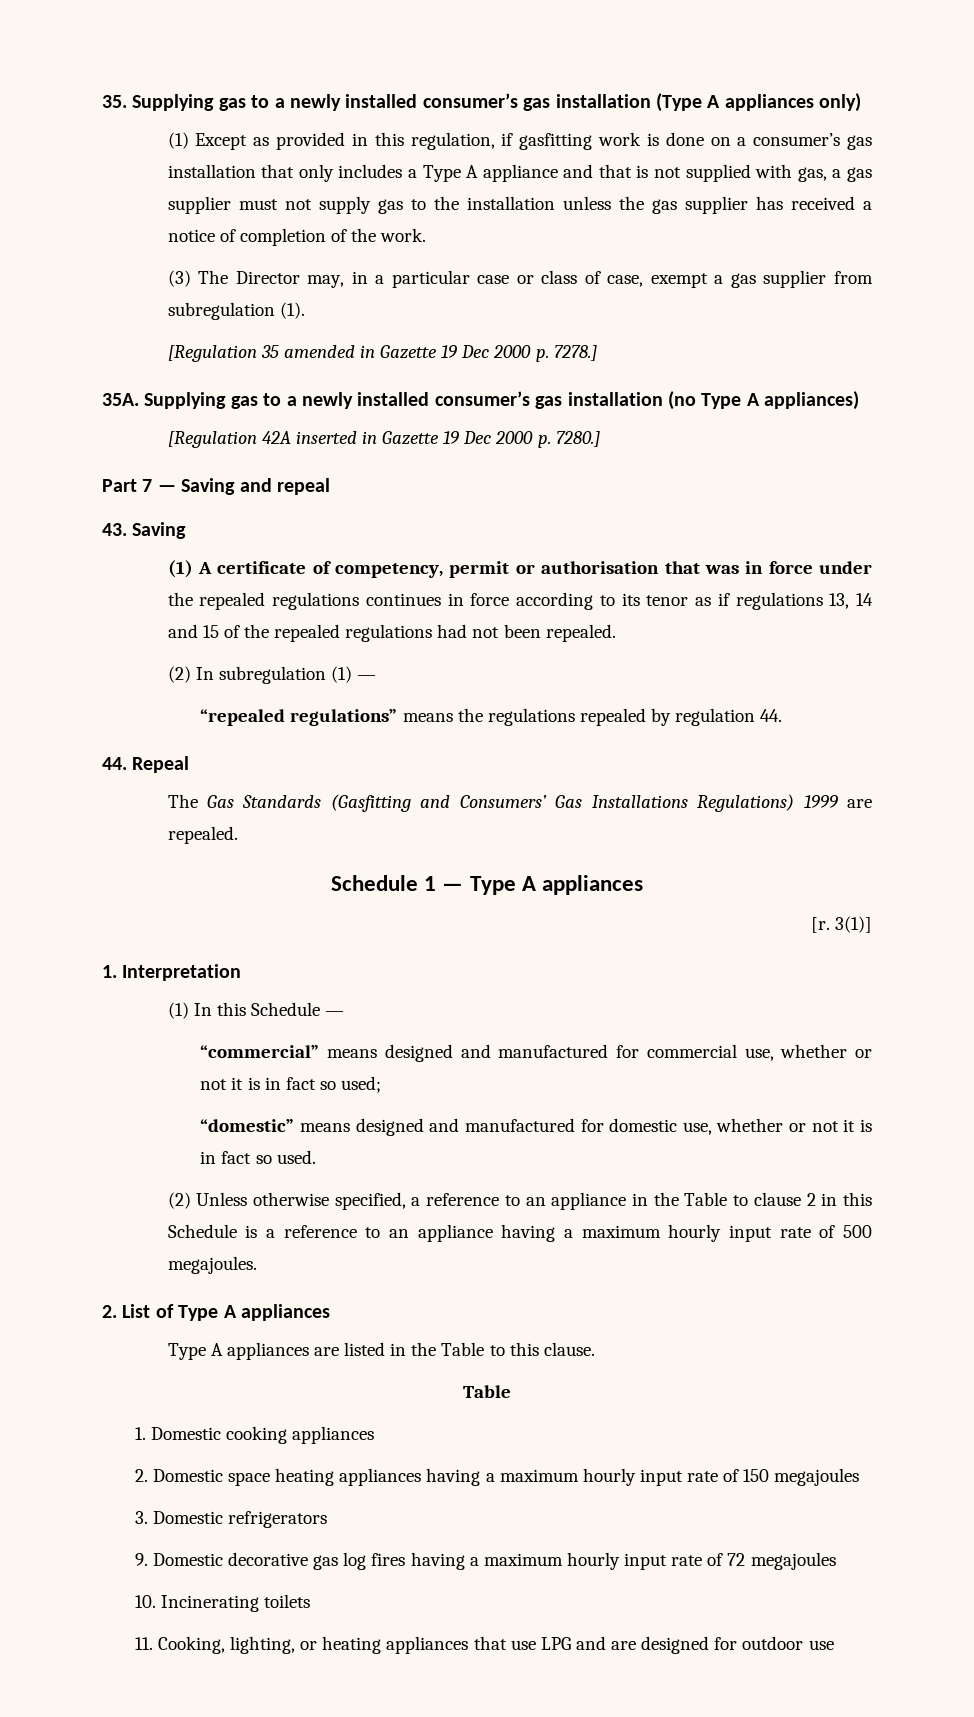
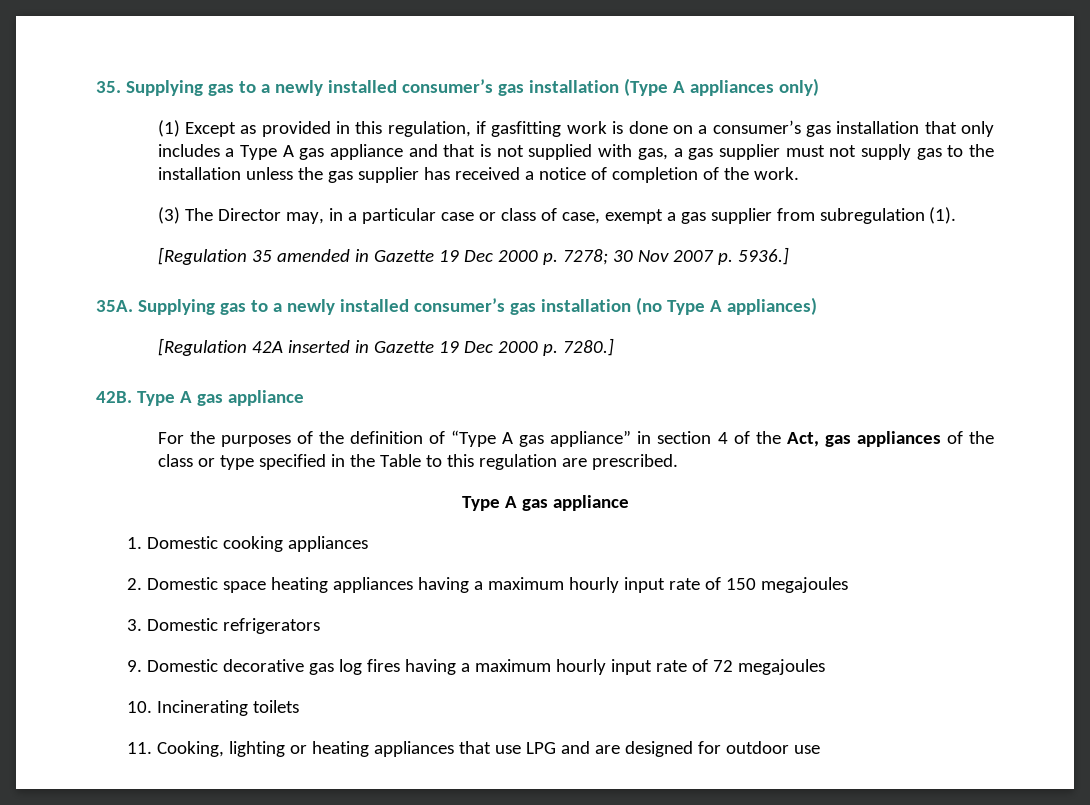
(479, 171) none -> [299,148,325,160] gas
[553,345,597,361] 7278.] -> [562,247,789,265] 7278; 30 Nov 2007 p. 5936.]
[102,478,330,495] [102,522,187,539] [167,560,873,578] [167,592,874,610] [167,624,616,642] [167,666,377,684] [200,708,783,726] [102,756,190,773] [167,794,872,812] [167,826,238,844] [330,875,644,895] [810,916,872,933] [102,964,242,981] [167,1002,345,1019] [200,1044,872,1062] [200,1076,382,1093] [200,1118,872,1136] [200,1150,316,1164] [167,1192,873,1210] [167,1224,872,1242] [167,1256,257,1274] [102,1304,330,1321] [167,1342,386,1360] Part 7 — Saving and repeal // 43. Saving // (1) A certificate of competency, permit or authorisation that was in force under the repealed regulations continues in force according to its tenor as if regulations 13, 14 and 15 of the repealed regulations had not been repealed. // (2) In subregulation (1) — // “repealed regulations” means the regulations repealed by regulation 44. // 44. Repeal // The Gas Standards (Gasfitting and Consumers’ Gas Installations Regulations) 1999 are repealed. // Schedule 1 — Type A appliances // [r. 3(1)] // 1. Interpretation // (1) In this Schedule — // “commercial” means designed and manufactured for commercial use, whether or not it is in fact so used; // “domestic” means designed and manufactured for domestic use, whether or not it is in fact so used. // (2) Unless otherwise specified, a reference to an appliance in the Table to clause 2 in this Schedule is a reference to an appliance having a maximum hourly input rate of 500 megajoules. // 2. List of Type A appliances // Type A appliances are listed -> [96,390,304,406] [157,430,994,447] [157,454,326,470] 42B. Type A gas appliance // For the purposes of the definition of “Type A gas appliance” in section 4 of the Act, gas appliances of the class or type specified
[543,1342,595,1356] [463,1385,511,1398] clause. // Table -> [478,454,678,470] [461,495,629,511] regulation are prescribed. // Type A gas appliance
[230,1636,296,1654] lighting, -> [228,741,285,757] lighting

